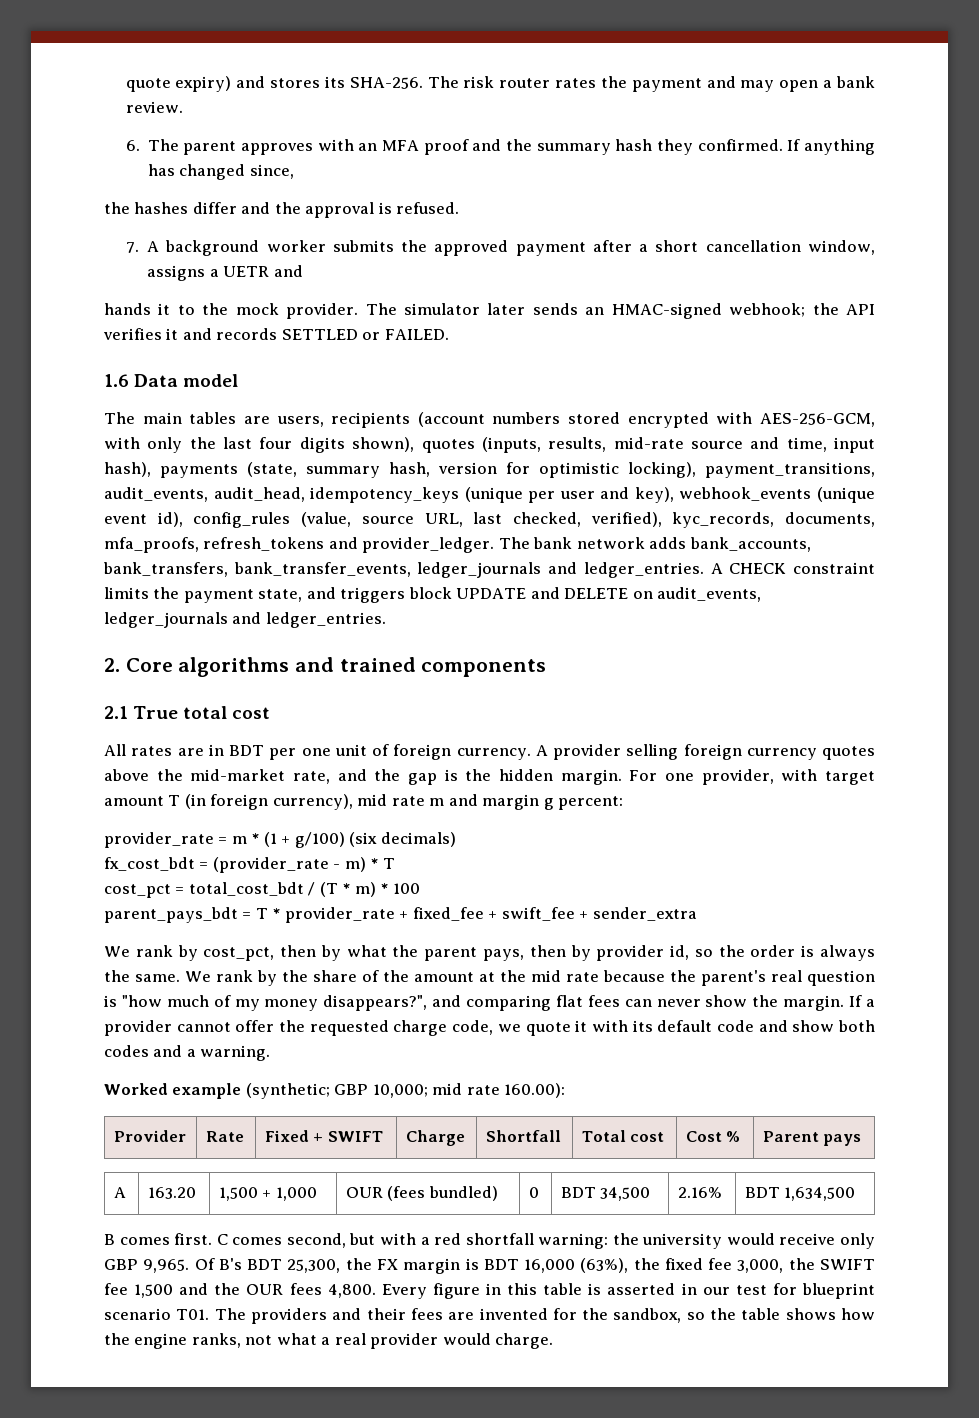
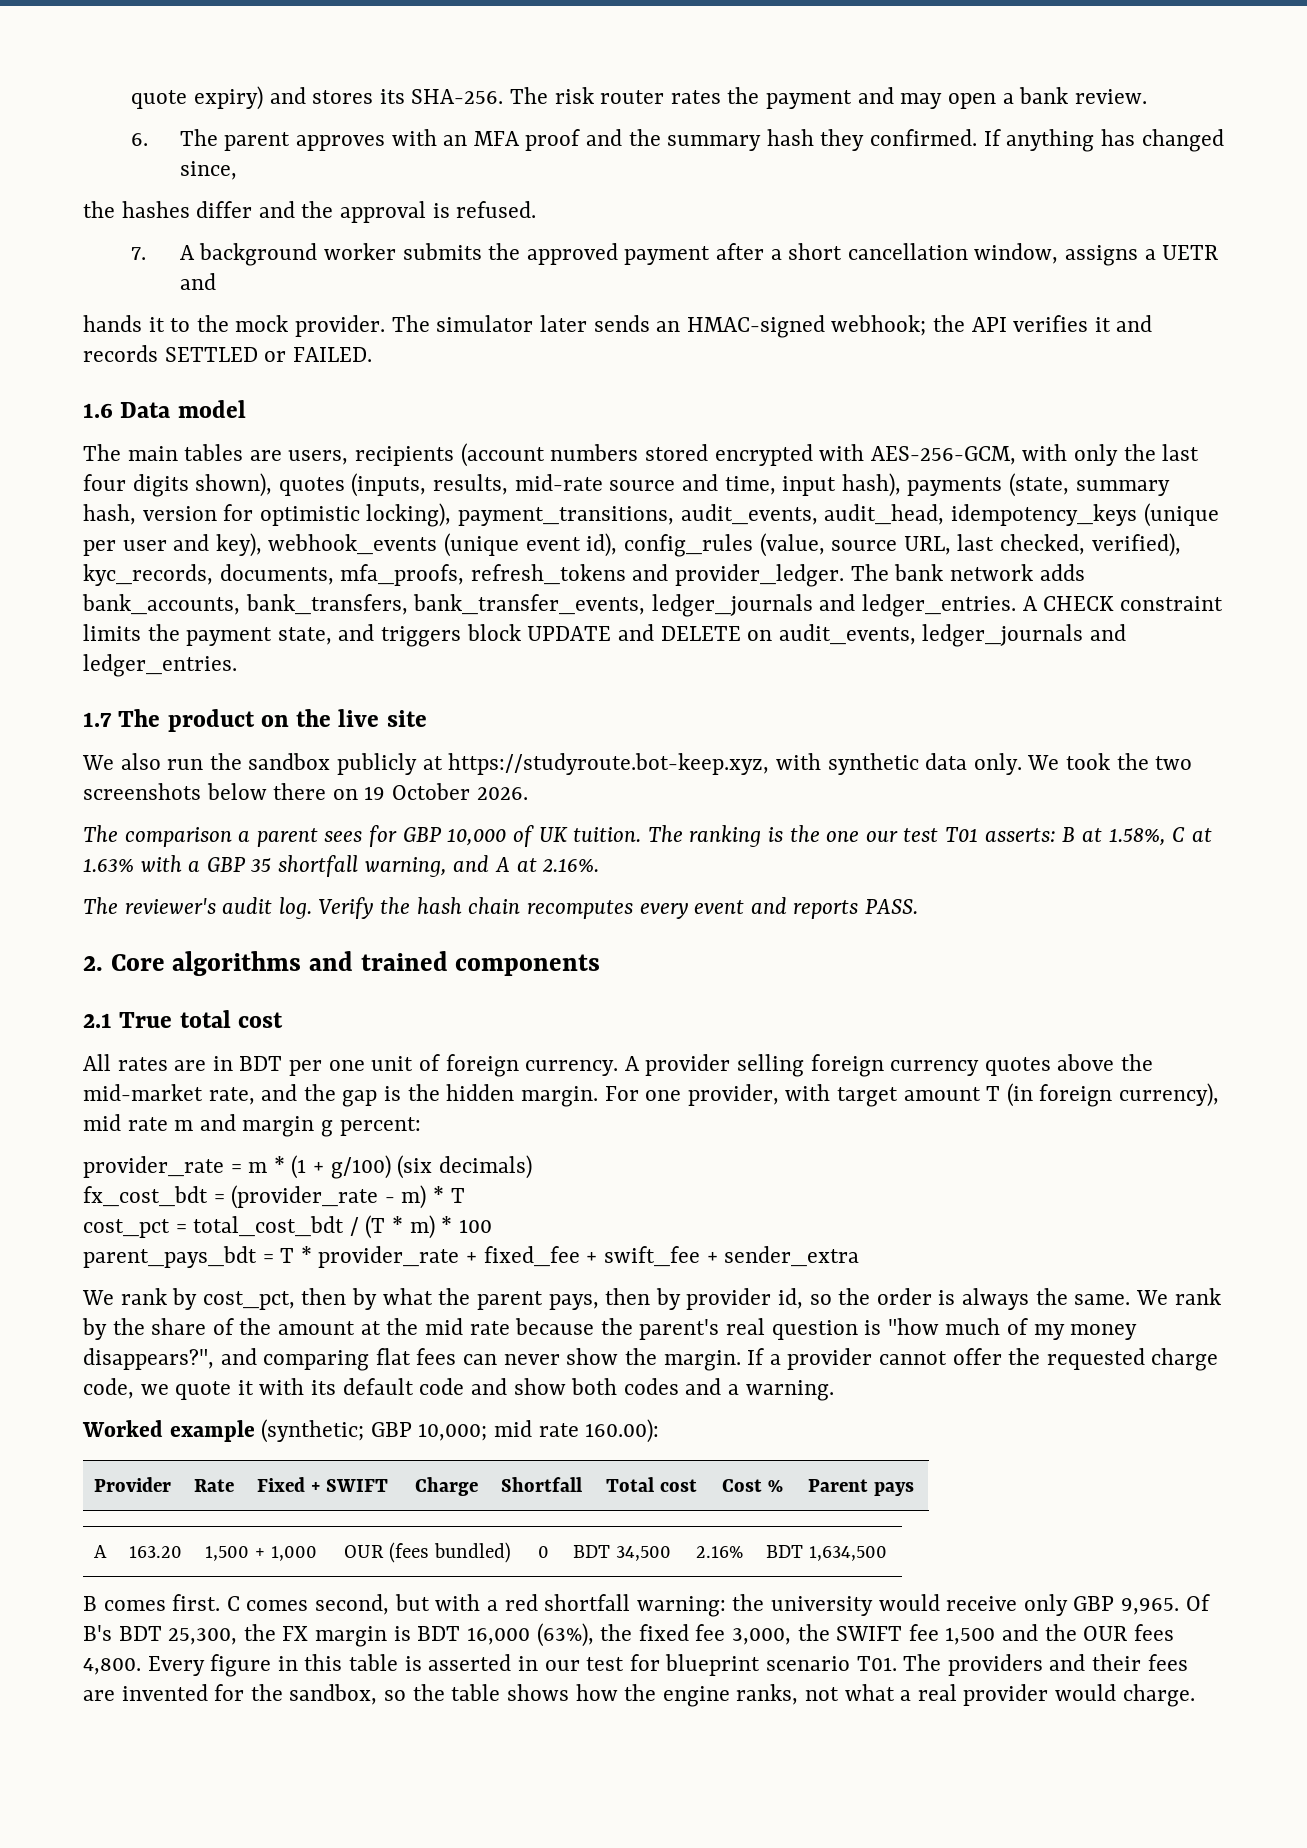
(386, 620) none -> [83,709,427,732] [82,753,1193,775] [83,783,528,800] [83,825,1212,847] [83,855,600,877] [83,897,918,919] // 1.7 The product on the live site // We also run the sandbox publicly at https://studyroute.bot-keep.xyz, with synthetic data only. We took the two screenshots below there on 19 October 2026. // The comparison a parent sees for GBP 10,000 of UK tuition. The ranking is the one our test T01 asserts: B at 1.58%, C at 1.63% with a GBP 35 shortfall warning, and A at 2.16%. // The reviewer's audit log. Verify the hash chain recomputes every event and reports PASS.

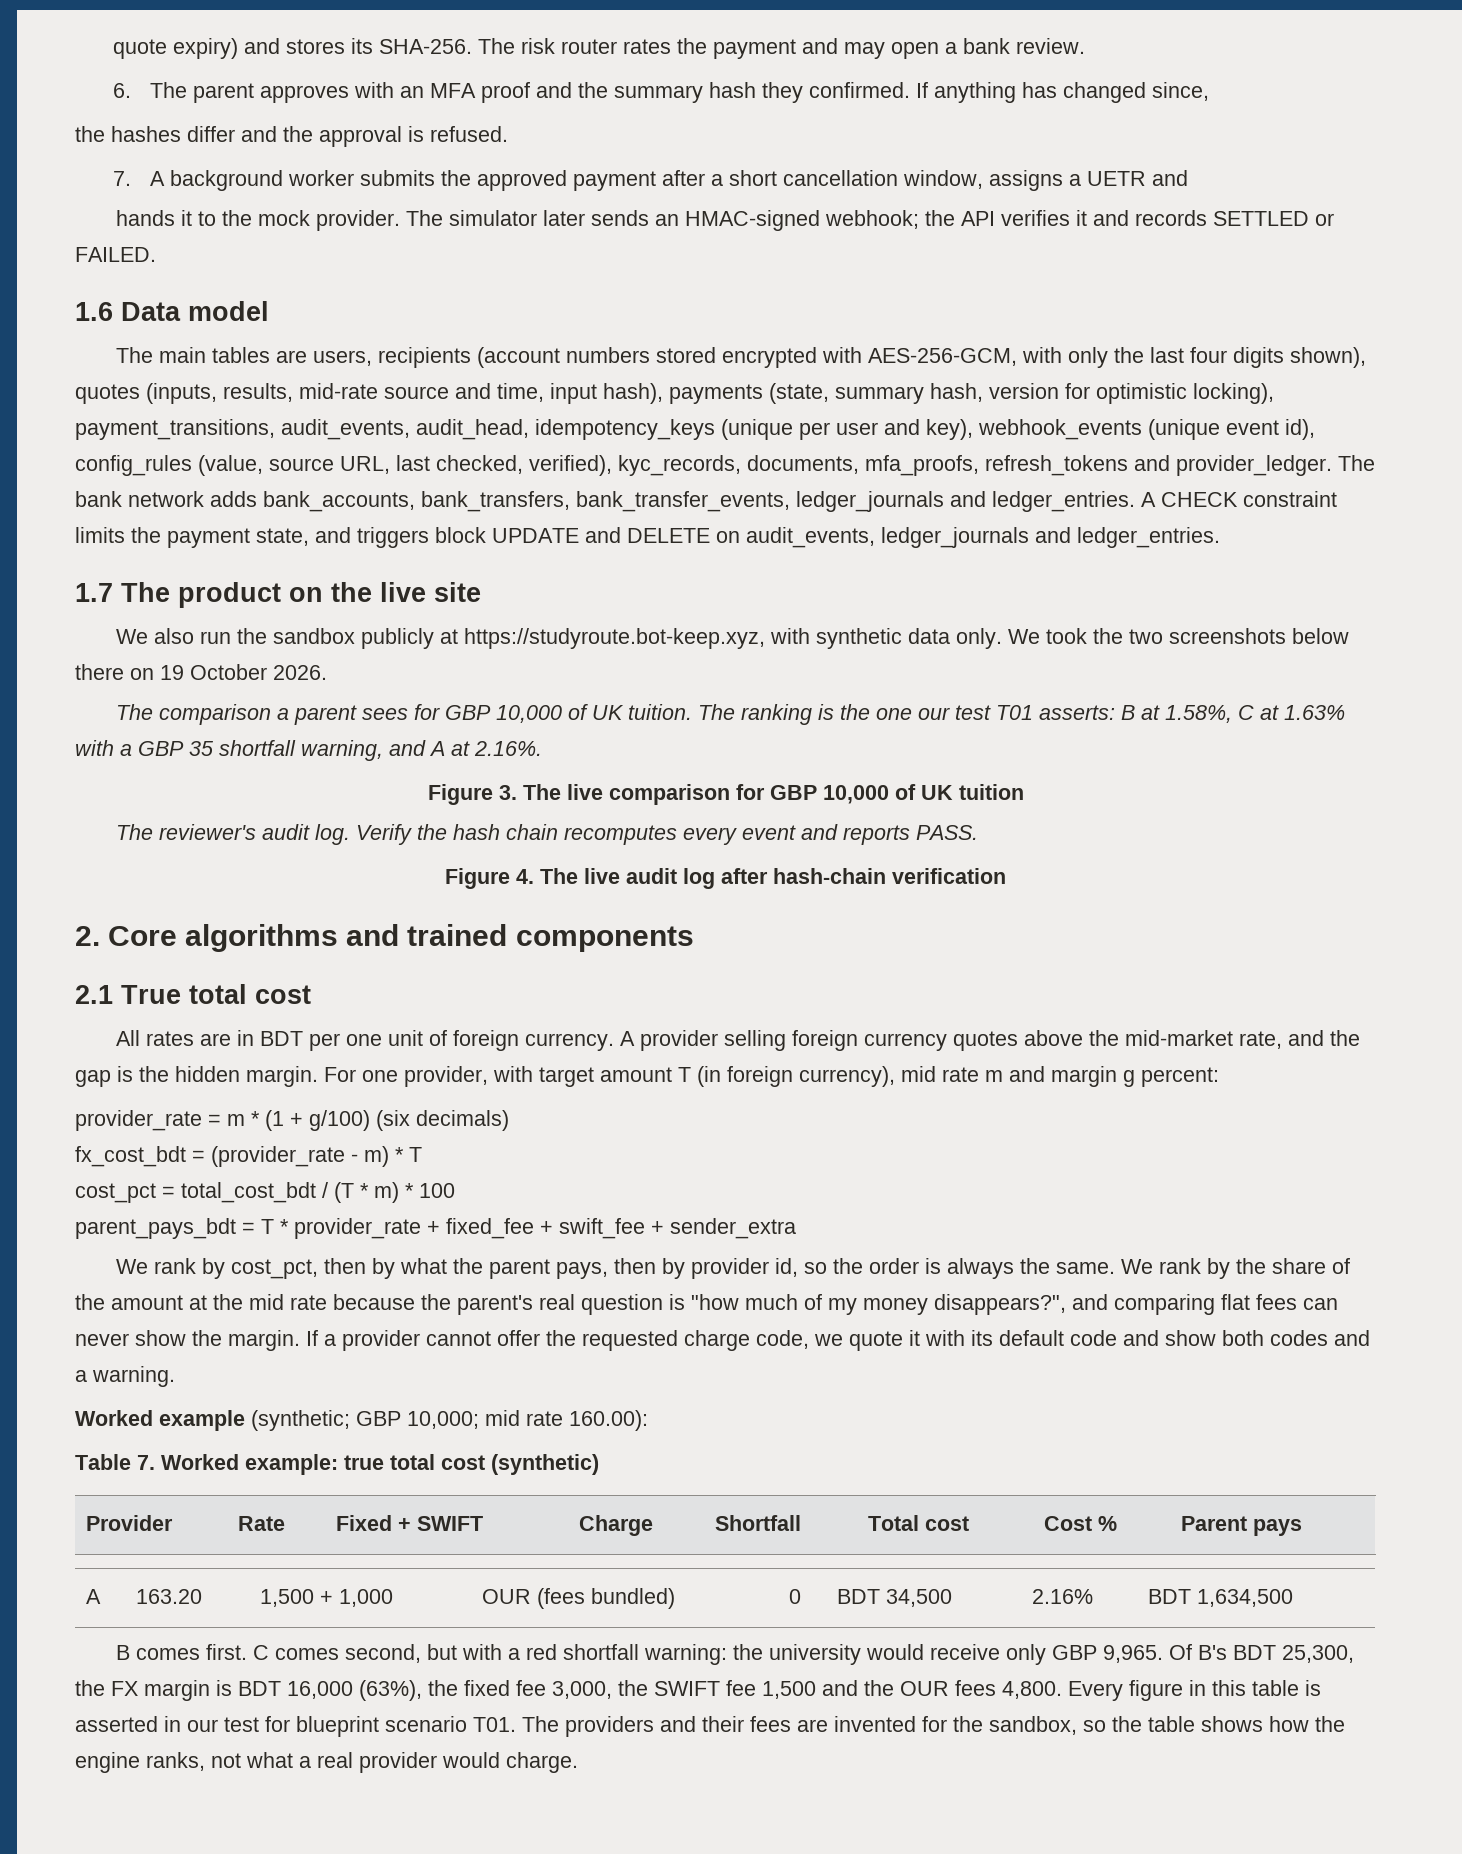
(600, 865) none -> [427,784,1024,805] // Figure 3. The live comparison for GBP 10,000 of UK tuition
(918, 906) none -> [445,868,1006,889] // Figure 4. The live audit log after hash-chain verification
(660, 1431) none -> [75,1454,599,1475] // Table 7. Worked example: true total cost (synthetic)

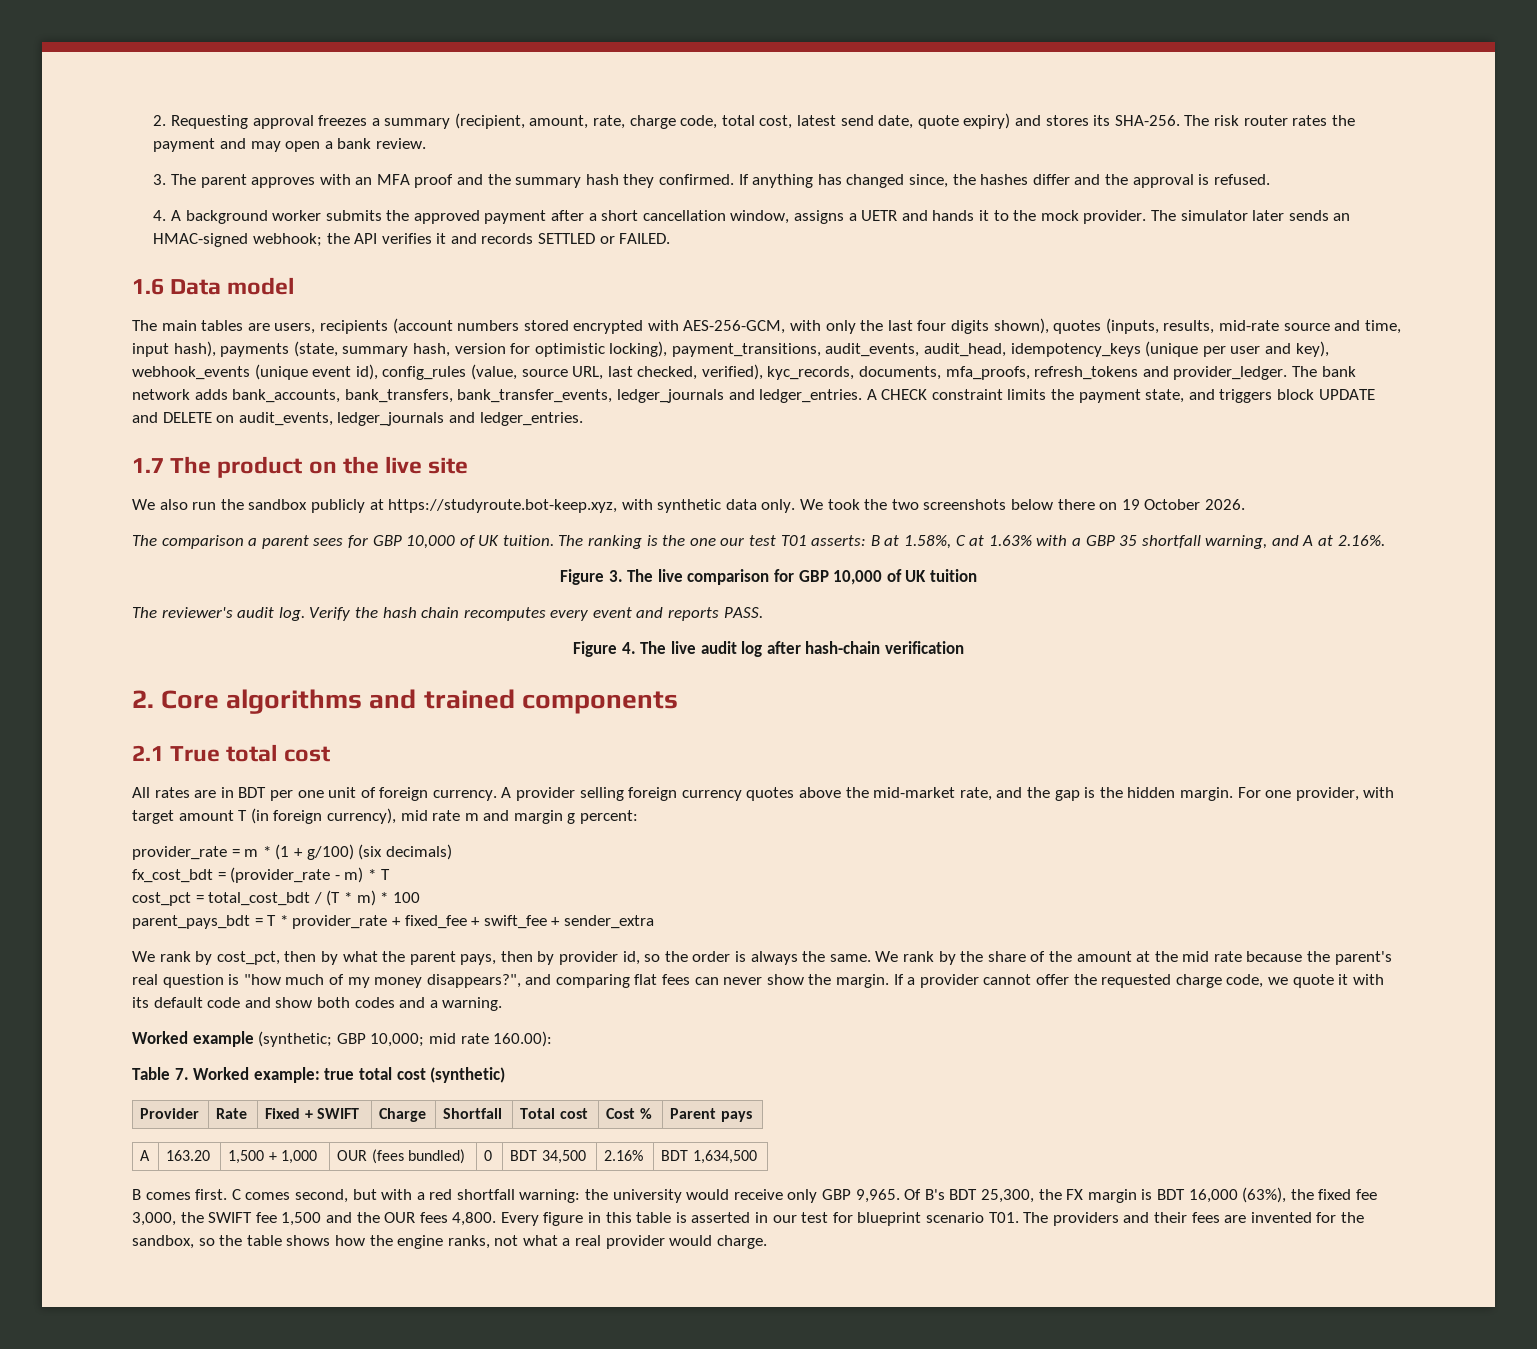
(112, 49) none -> [153,113,914,129] 2. Requesting approval freezes a summary (recipient, amount, rate, charge code, total cost, latest send date,
[112,83,131,98] 6. -> [153,174,167,185] 3.
(1210, 91) // -> (948, 181) none
[112,171,131,186] 7. -> [153,210,167,221] 4.
(1189, 178) // -> (928, 215) none

